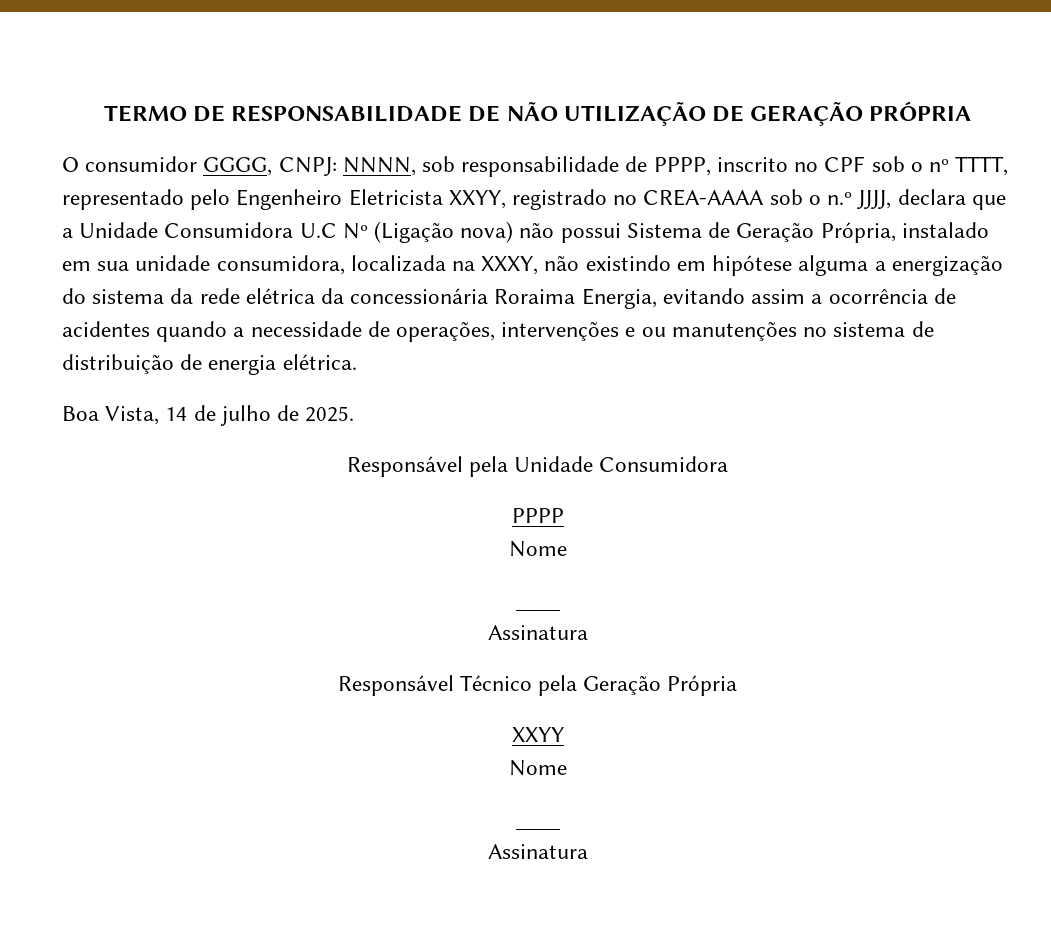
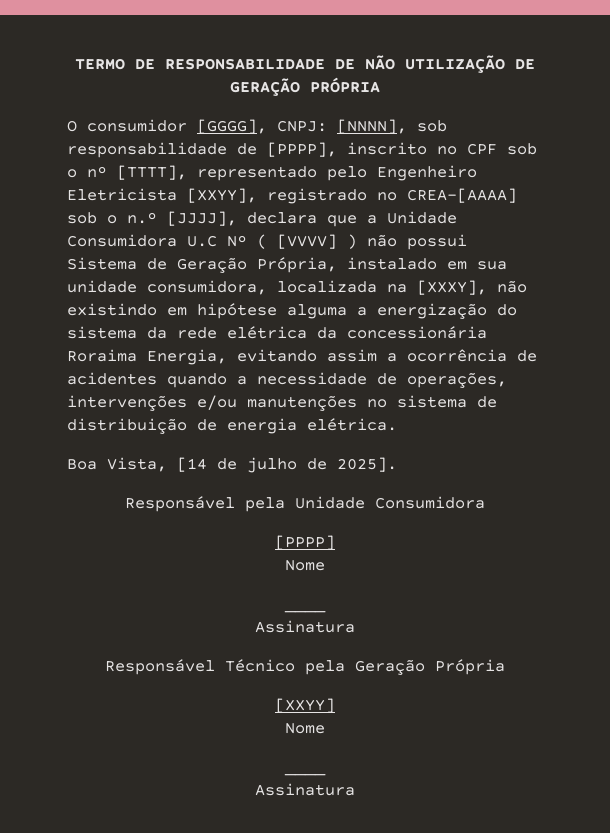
[203,157,416,176] GGGG, CNPJ: NNNN, -> [197,119,407,134] [GGGG], CNPJ: [NNNN],
[653,157,711,176] PPPP, -> [267,142,337,157] [PPPP],
[955,156,1009,176] TTTT, -> [117,165,187,180] [TTTT],
[448,190,506,209] XXYY, -> [187,188,257,203] [XXYY],
[643,189,765,206] CREA-AAAA -> [407,188,517,203] CREA-[AAAA]
[857,190,892,209] JJJJ, -> [167,211,237,226] [JJJJ],
[374,221,514,243] (Ligação nova) -> [257,234,357,249] ( [VVVV] )
[481,256,539,275] XXXY, -> [417,280,487,295] [XXXY],
[625,327,666,337] e ou -> [197,395,237,410] e/ou
[165,407,188,421] 14 -> [177,457,207,472] [14
[305,406,355,422] 2025. -> [337,457,397,472] 2025].
[511,508,564,523] PPPP -> [275,535,335,550] [PPPP]
[511,727,564,742] XXYY -> [275,698,335,713] [XXYY]

